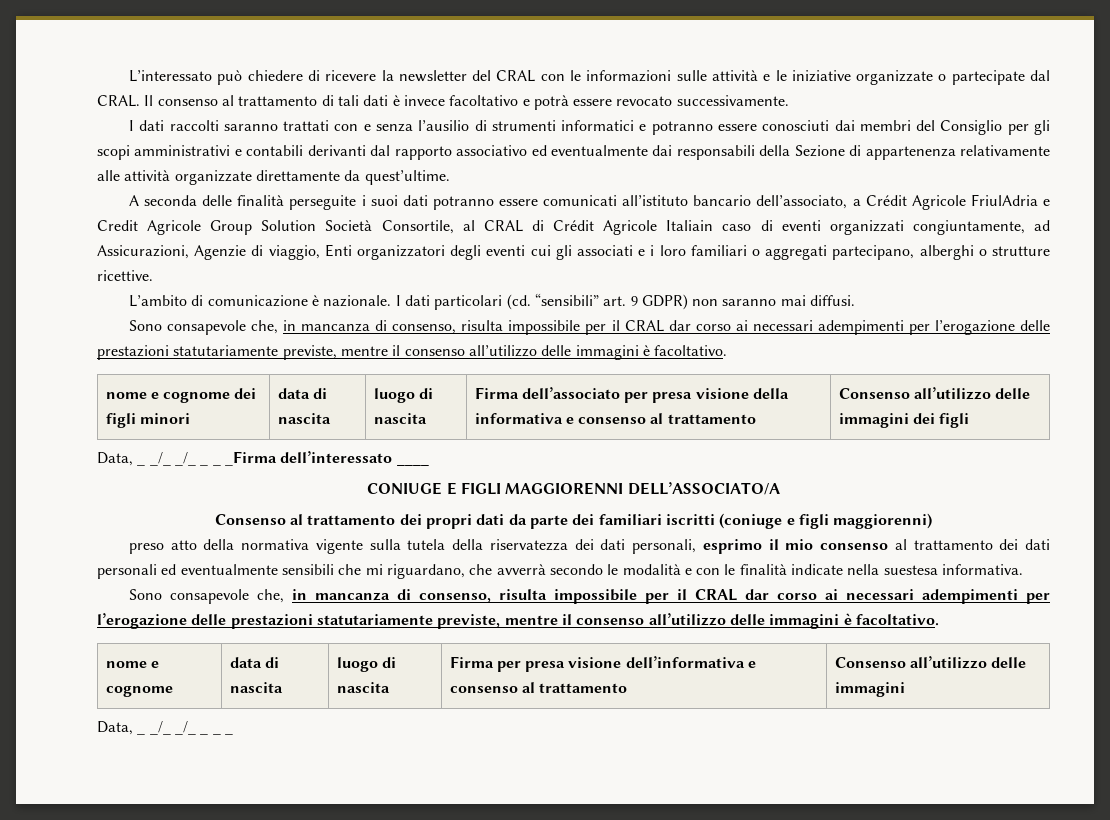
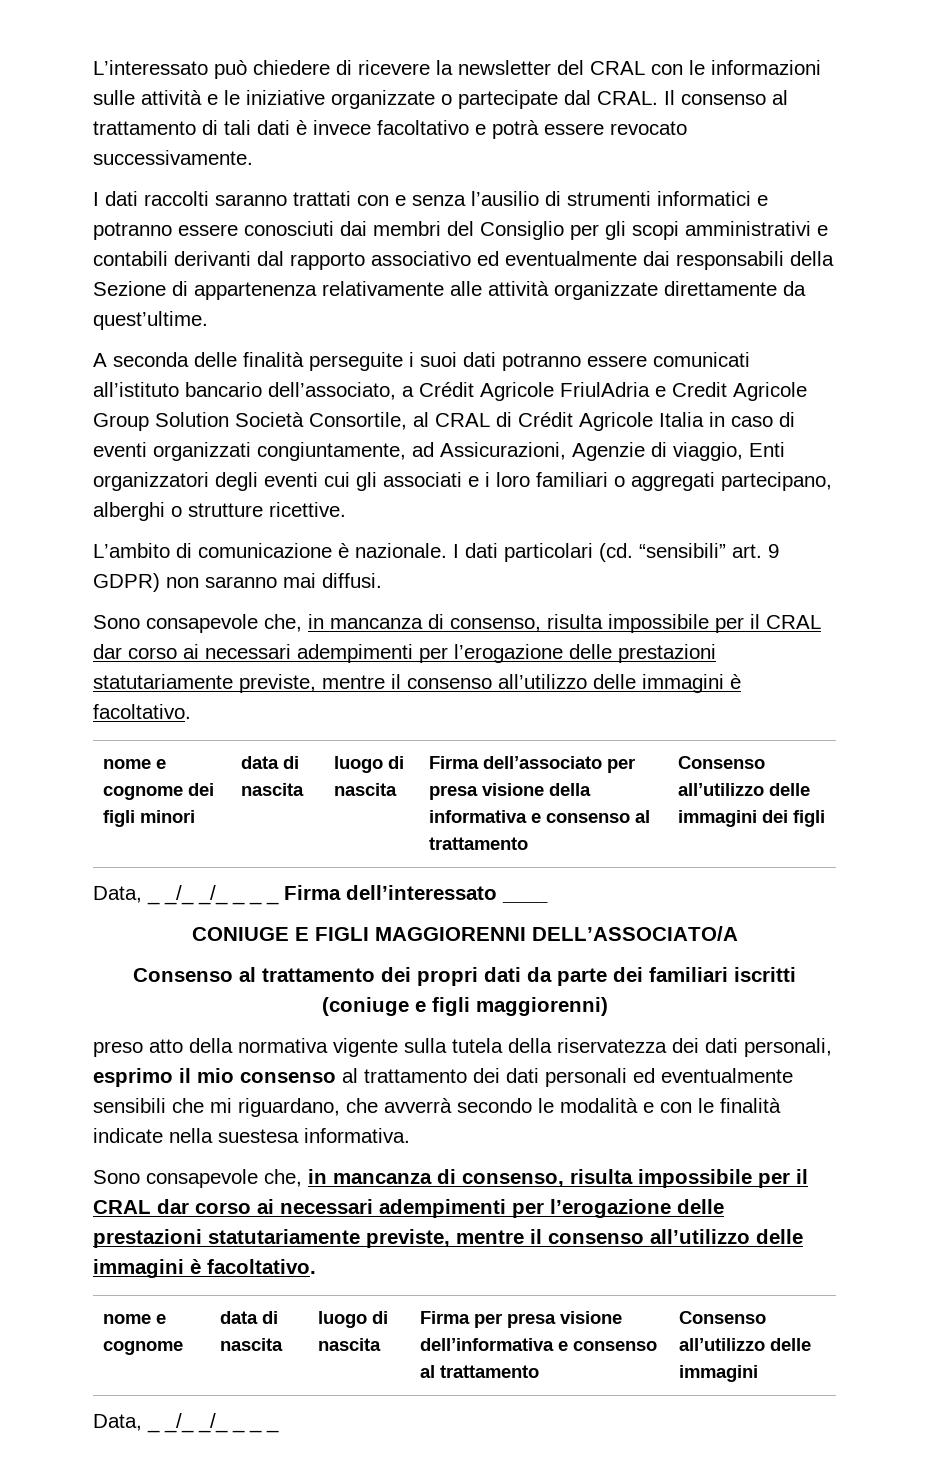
[666,220,714,231] Italiain -> [659,412,725,427] Italia in
[224,451,277,466] _Firma -> [266,900,279,905] [284,885,341,900] _ Firma

